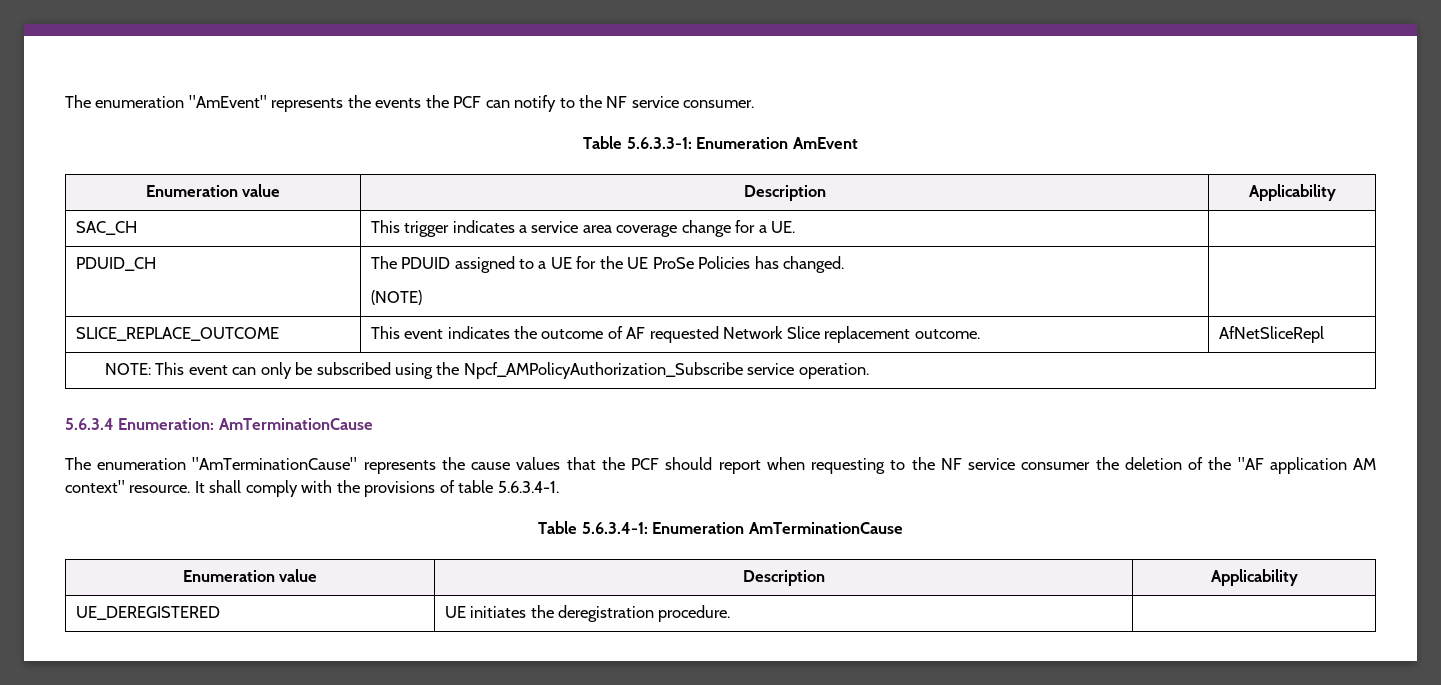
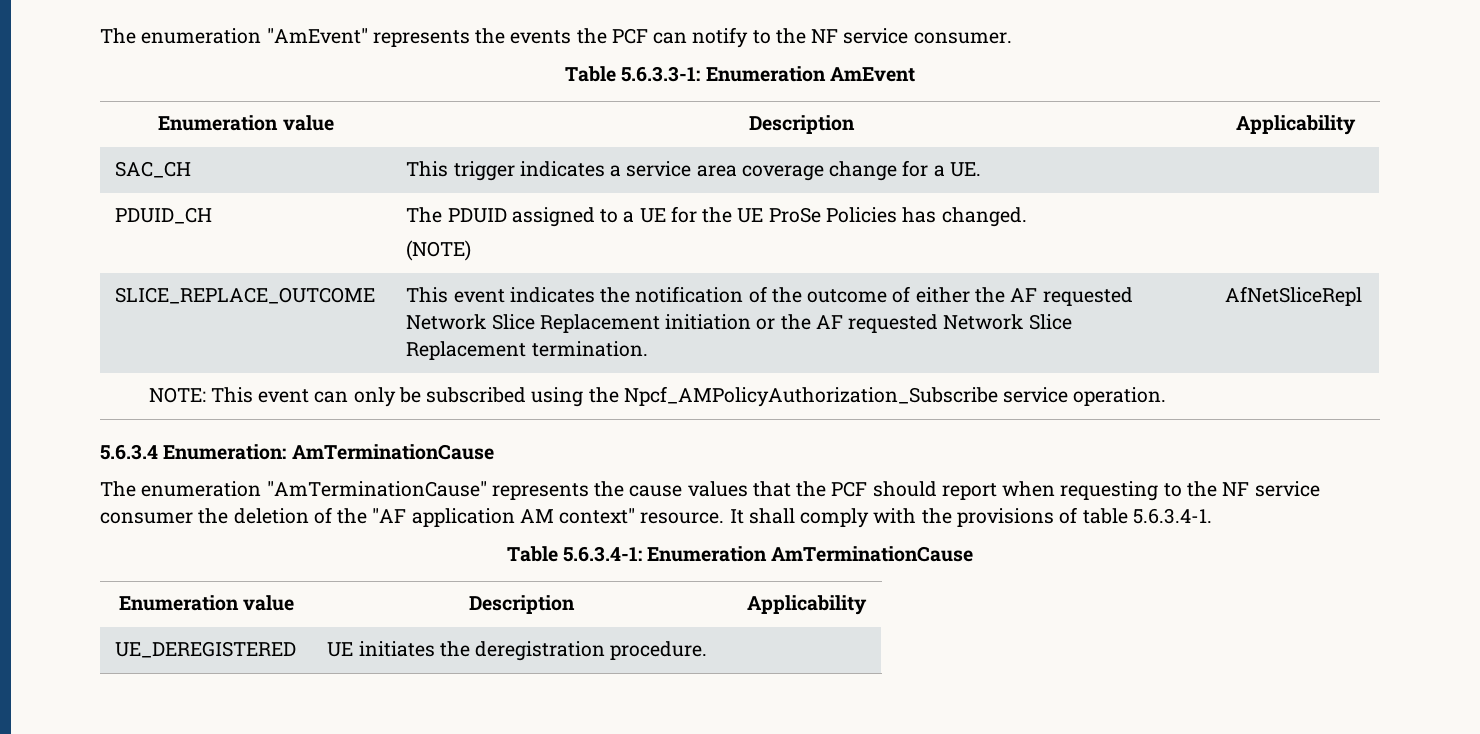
[541,326,980,343] outcome of AF requested Network Slice replacement outcome. -> [635,286,1133,306] [406,314,1072,333] [406,341,648,360] notification of the outcome of either the AF requested Network Slice Replacement initiation or the AF requested Network Slice Replacement termination.

